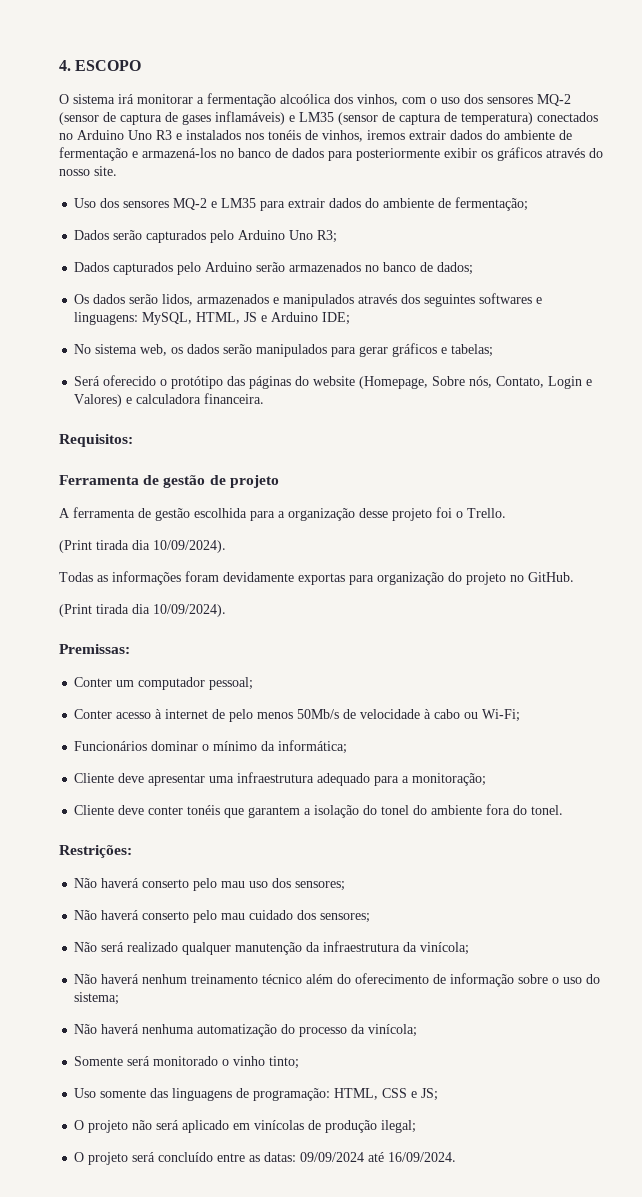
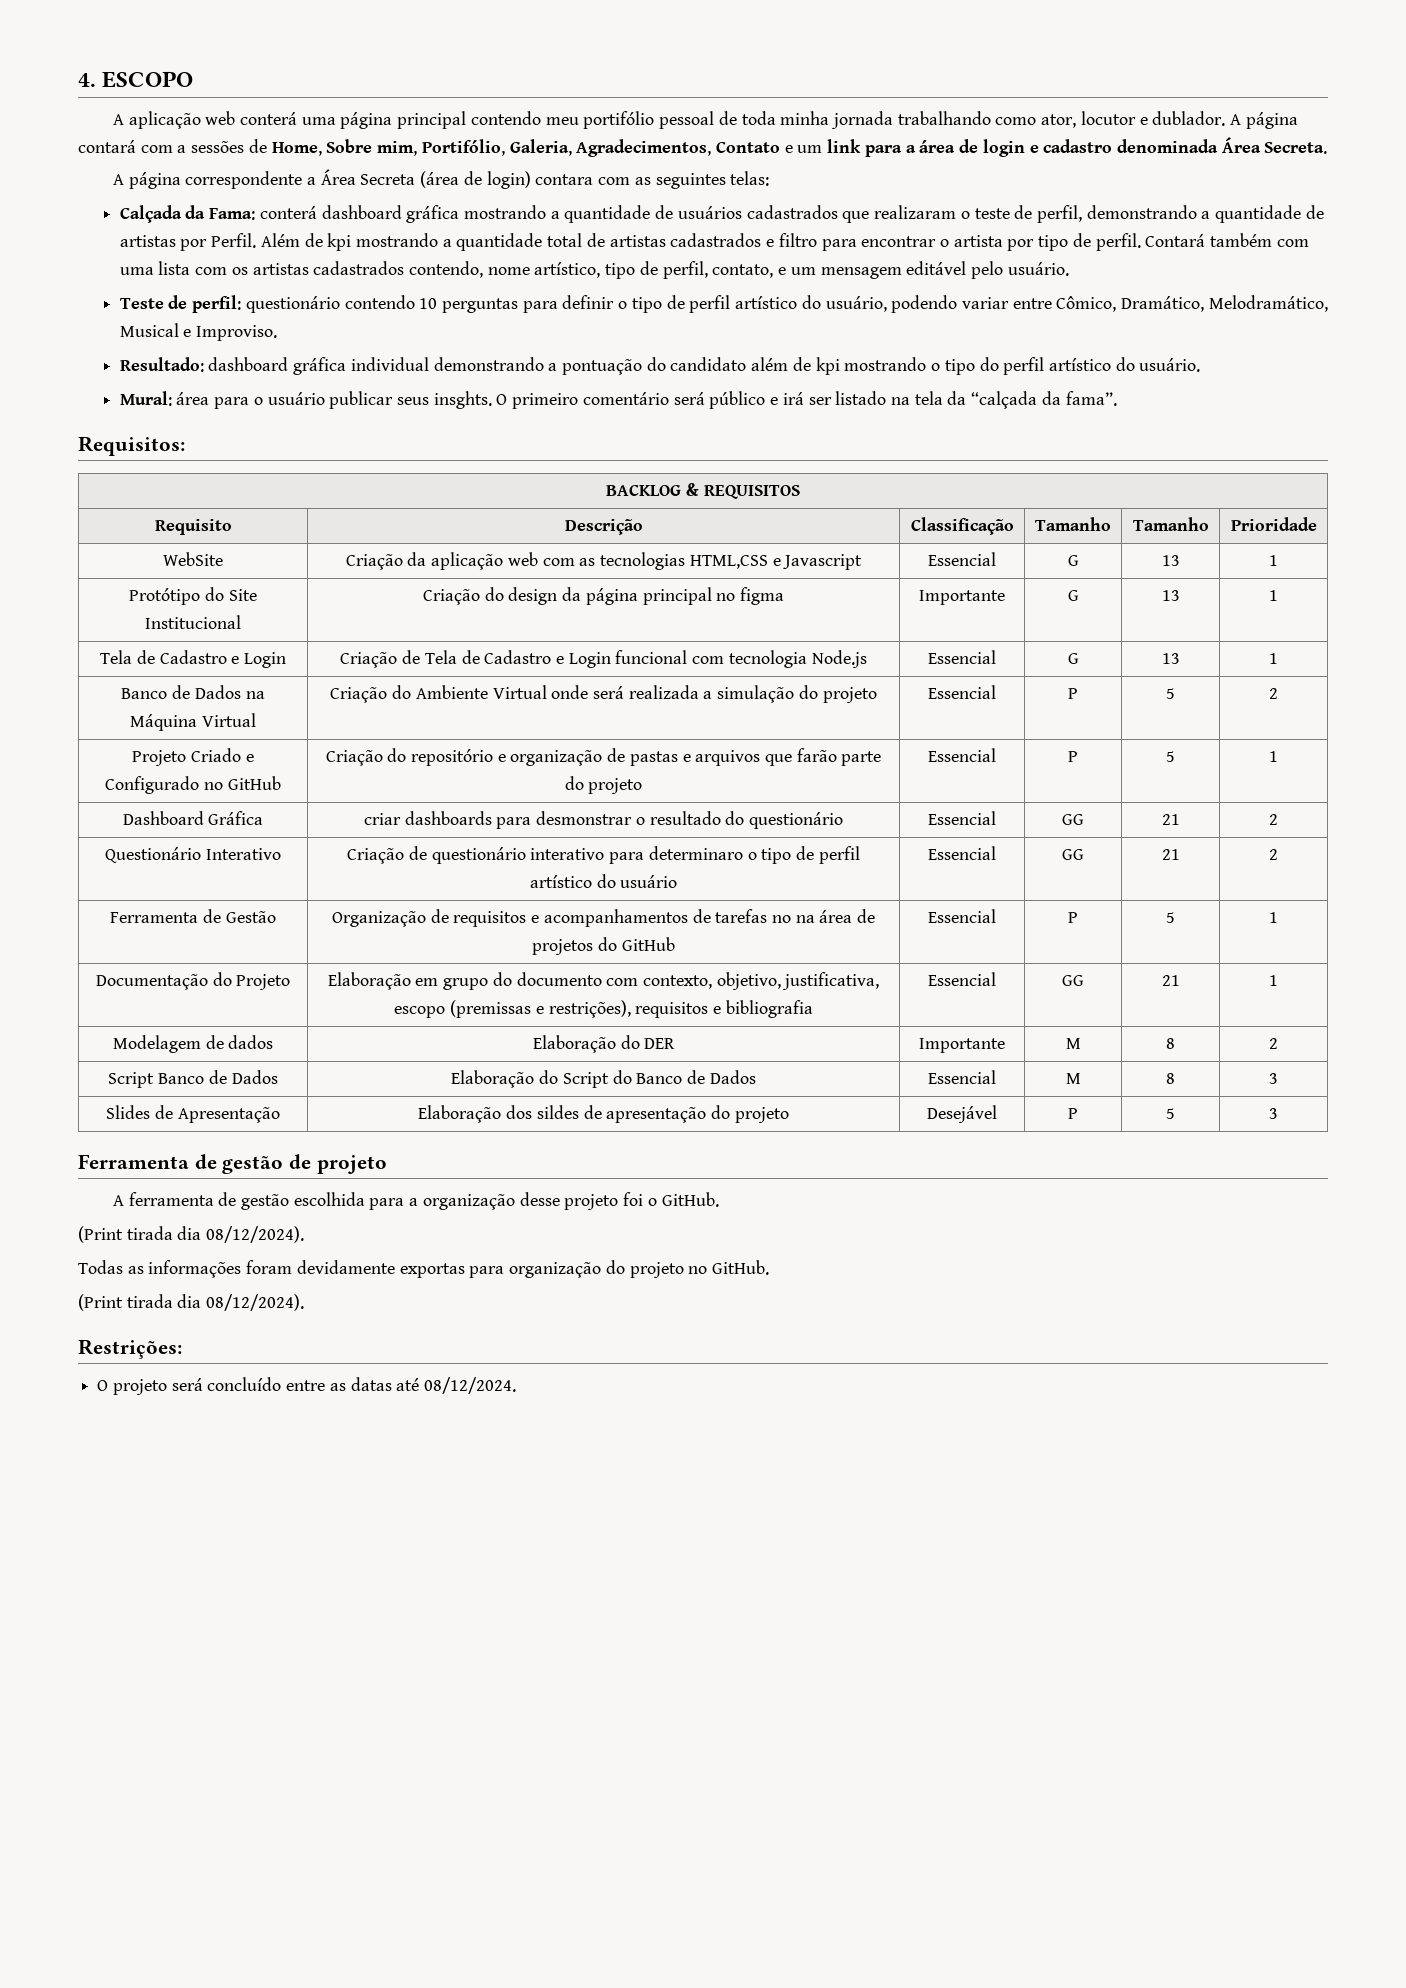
[59,93,571,107] [59,111,598,125] [59,130,572,142] [59,147,603,161] [59,166,117,176] [74,197,529,211] [74,230,338,243] [74,262,474,275] [74,293,543,307] [74,312,351,325] [74,343,494,357] [74,375,593,389] [74,393,265,407] [59,434,133,447] O sistema irá monitorar a fermentação alcoólica dos vinhos, com o uso dos sensores MQ-2 (sensor de captura de gases inflamáveis) e LM35 (sensor de captura de temperatura) conectados no Arduino Uno R3 e instalados nos tonéis de vinhos, iremos extrair dados do ambiente de fermentação e armazená-los no banco de dados para posteriormente exibir os gráficos através do nosso site. // Uso dos sensores MQ-2 e LM35 para extrair dados do ambiente de fermentação; // Dados serão capturados pelo Arduino Uno R3; // Dados capturados pelo Arduino serão armazenados no banco de dados; // Os dados serão lidos, armazenados e manipulados através dos seguintes softwares e linguagens: MySQL, HTML, JS e Arduino IDE; // No sistema web, os dados serão manipulados para gerar gráficos e tabelas; // Será oferecido o protótipo das páginas do website (Homepage, Sobre nós, Contato, Login e Valores) e calculadora financeira. // Requisitos: -> [112,111,1298,129] [78,137,1328,157] [112,169,770,189] [119,205,1324,223] [119,233,1309,251] [119,261,1069,279] [119,295,1328,313] [119,323,278,341] [119,357,1201,375] [119,391,1117,409] [78,436,185,456] [606,483,800,499] [154,519,232,535] [564,519,643,535] [910,517,1014,535] [1035,517,1111,531] [1132,517,1209,531] [1230,517,1317,531] [163,552,223,566] [345,552,863,570] [928,552,996,566] [1067,555,1079,566] [1161,555,1180,566] [1269,555,1278,566] [129,587,257,605] [145,615,241,629] [422,587,785,605] [919,590,1005,605] [1067,590,1079,601] [1161,590,1180,601] [1269,590,1278,601] [100,650,286,668] [340,650,867,668] [928,650,996,664] [1067,653,1079,664] [1161,653,1180,664] [1269,653,1278,664] [121,685,265,699] [130,713,256,731] [330,685,877,703] [928,685,996,699] [1068,688,1078,699] [1166,688,1175,699] [1269,688,1278,699] [132,748,254,766] [105,776,281,794] [325,748,882,766] [564,776,643,794] [928,748,996,762] [1068,751,1078,762] [1166,751,1175,762] [1269,751,1278,762] [122,811,264,825] [363,811,844,829] [928,811,996,825] [1062,814,1084,825] [1161,814,1180,825] [1269,814,1278,825] [105,847,281,863] [347,846,860,864] [529,874,678,888] [928,846,996,860] [1062,849,1084,860] [1161,849,1180,860] [1269,849,1278,860] [110,909,276,923] [331,909,876,927] [532,937,675,955] [928,909,996,923] [1068,912,1078,923] [1166,912,1175,923] [1269,912,1278,923] [95,972,291,990] [327,972,880,990] [394,1000,813,1018] [928,972,996,986] [1062,975,1084,986] [1161,975,1180,986] [1269,975,1278,986] [112,1035,274,1053] [532,1035,676,1053] [919,1038,1005,1053] [1065,1038,1081,1049] [1166,1038,1175,1049] [1269,1038,1278,1049] [108,1070,278,1088] [451,1070,756,1088] [928,1070,996,1084] [1065,1073,1081,1084] [1166,1073,1175,1084] [1269,1073,1278,1084] [106,1105,280,1123] [418,1105,789,1123] [927,1105,997,1123] [1068,1108,1078,1119] [1166,1108,1175,1119] [1269,1108,1278,1119] A aplicação web conterá uma página principal contendo meu portifólio pessoal de toda minha jornada trabalhando como ator, locutor e dublador. A página contará com a sessões de Home, Sobre mim, Portifólio, Galeria, Agradecimentos, Contato e um link para a área de login e cadastro denominada Área Secreta. // A página correspondente a Área Secreta (área de login) contara com as seguintes telas: // Calçada da Fama: conterá dashboard gráfica mostrando a quantidade de usuários cadastrados que realizaram o teste de perfil, demonstrando a quantidade de artistas por Perfil. Além de kpi mostrando a quantidade total de artistas cadastrados e filtro para encontrar o artista por tipo de perfil. Contará também com uma lista com os artistas cadastrados contendo, nome artístico, tipo de perfil, contato, e um mensagem editável pelo usuário. // Teste de perfil: questionário contendo 10 perguntas para definir o tipo de perfil artístico do usuário, podendo variar entre Cômico, Dramático, Melodramático, Musical e Improviso. // Resultado: dashboard gráfica individual demonstrando a pontuação do candidato além de kpi mostrando o tipo do perfil artístico do usuário. // Mural: área para o usuário publicar seus insghts. O primeiro comentário será público e irá ser listado na tela da “calçada da fama”. // Requisitos: // BACKLOG & REQUISITOS // Requisito | Descrição | Classificação | Tamanho | Tamanho | Prioridade // WebSite | Criação da aplicação web com as tecnologias HTML,CSS e Javascript | Essencial | G | 13 | 1 // Protótipo do Site Institucional | Criação do design da página principal no figma | Importante | G | 13 | 1 // Tela de Cadastro e Login | Criação de Tela de Cadastro e Login funcional com tecnologia Node.js | Essencial | G | 13 | 1 // Banco de Dados na Máquina Virtual | Criação do Ambiente Virtual onde será realizada a simulação do projeto | Essencial | P | 5 | 2 // Projeto Criado e Configurado no GitHub | Criação do repositório e organização de pastas e arquivos que farão parte do projeto | Essencial | P | 5 | 1 // Dashboard Gráfica | criar dashboards para desmonstrar o resultado do questionário | Essencial | GG | 21 | 2 // Questionário Interativo | Criação de questionário interativo para determinaro o tipo de perfil artístico do usuário | Essencial | GG | 21 | 2 // Ferramenta de Gestão | Organização de requisitos e acompanhamentos de tarefas no na área de projetos do GitHub | Essencial | P | 5 | 1 // Documentação do Projeto | Elaboração em grupo do documento com contexto, objetivo, justificativa, escopo (premissas e restrições), requisitos e bibliografia | Essencial | GG | 21 | 1 // Modelagem de dados | Elaboração do DER | Importante | M | 8 | 2 // Script Banco de Dados | Elaboração do Script do Banco de Dados | Essencial | M | 8 | 3 // Slides de Apresentação | Elaboração dos sildes de apresentação do projeto | Desejável | P | 5 | 3
[467,508,506,518] [59,540,226,553] Trello. // (Print tirada dia 10/09/2024). -> [661,1192,719,1207] [78,1226,305,1243] GitHub. // (Print tirada dia 08/12/2024).
[153,604,226,617] [59,644,130,654] [74,677,254,690] [74,709,521,722] [74,740,348,754] [74,772,487,786] [74,804,564,818] [59,845,132,858] [74,878,346,891] [74,910,371,923] [74,941,470,955] [74,973,601,987] [74,992,120,1005] [74,1024,418,1037] [74,1056,300,1069] [74,1088,439,1101] [74,1120,417,1133] 10/09/2024). // Premissas: // Conter um computador pessoal; // Conter acesso à internet de pelo menos 50Mb/s de velocidade à cabo ou Wi-Fi; // Funcionários dominar o mínimo da informática; // Cliente deve apresentar uma infraestrutura adequado para a monitoração; // Cliente deve conter tonéis que garantem a isolação do tonel do ambiente fora do tonel. // Restrições: // Não haverá conserto pelo mau uso dos sensores; // Não haverá conserto pelo mau cuidado dos sensores; // Não será realizado qualquer manutenção da infraestrutura da vinícola; // Não haverá nenhum treinamento técnico além do oferecimento de informação sobre o uso do sistema; // Não haverá nenhuma automatização do processo da vinícola; // Somente será monitorado o vinho tinto; // Uso somente das linguagens de programação: HTML, CSS e JS; // O projeto não será aplicado em vinícolas de produção ilegal; -> [206,1294,305,1311] [78,1339,182,1359] 08/12/2024). // Restrições:
[264,1152,457,1162] datas: 09/09/2024 até 16/09/2024. -> [350,1377,517,1394] datas até 08/12/2024.

